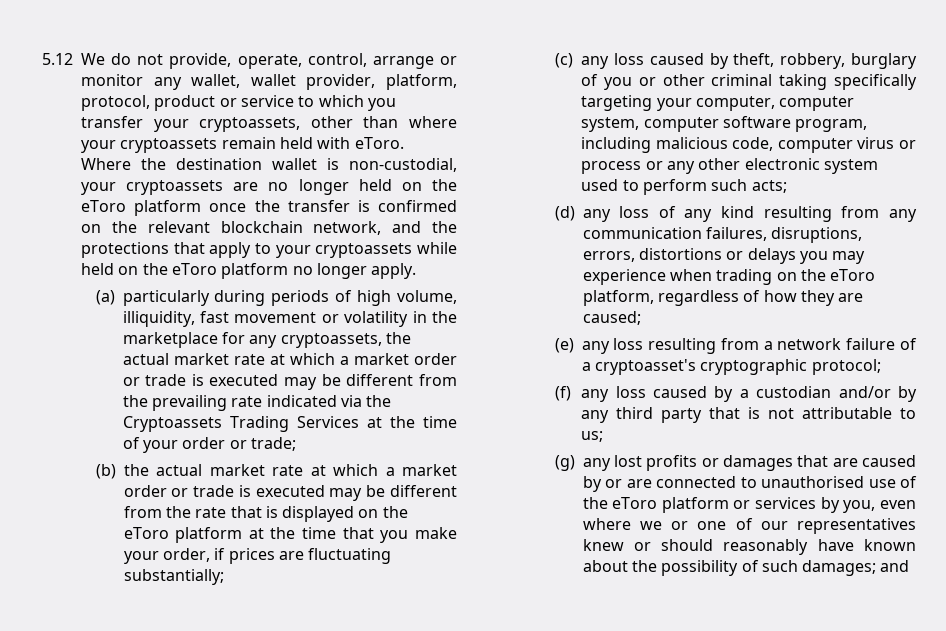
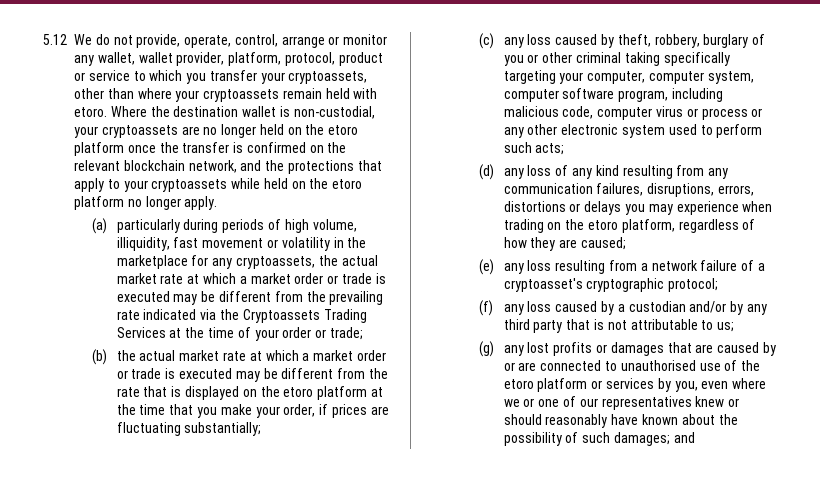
[354,137,404,149] eToro. -> [74,107,107,117] etoro.
[81,200,126,212] eToro -> [328,125,359,135] etoro
[171,263,217,275] eToro -> [332,179,363,189] etoro
[123,527,169,539] eToro -> [283,387,314,397] etoro
[830,269,876,281] eToro -> [587,220,618,230] etoro
[612,497,658,509] eToro -> [503,379,534,389] etoro

